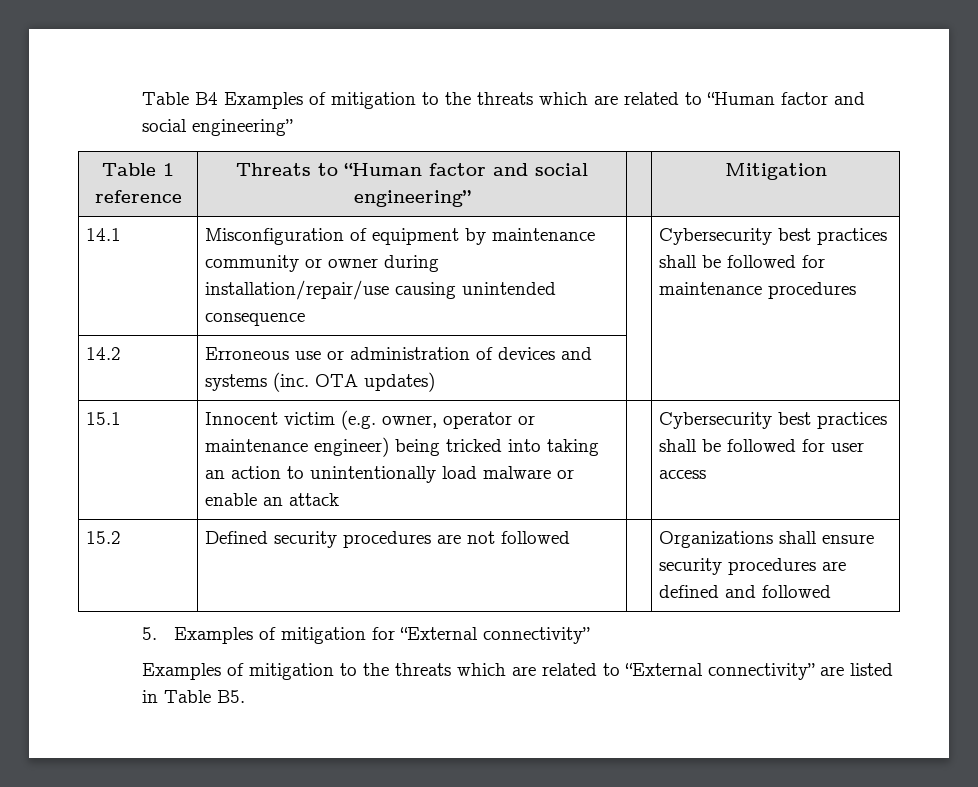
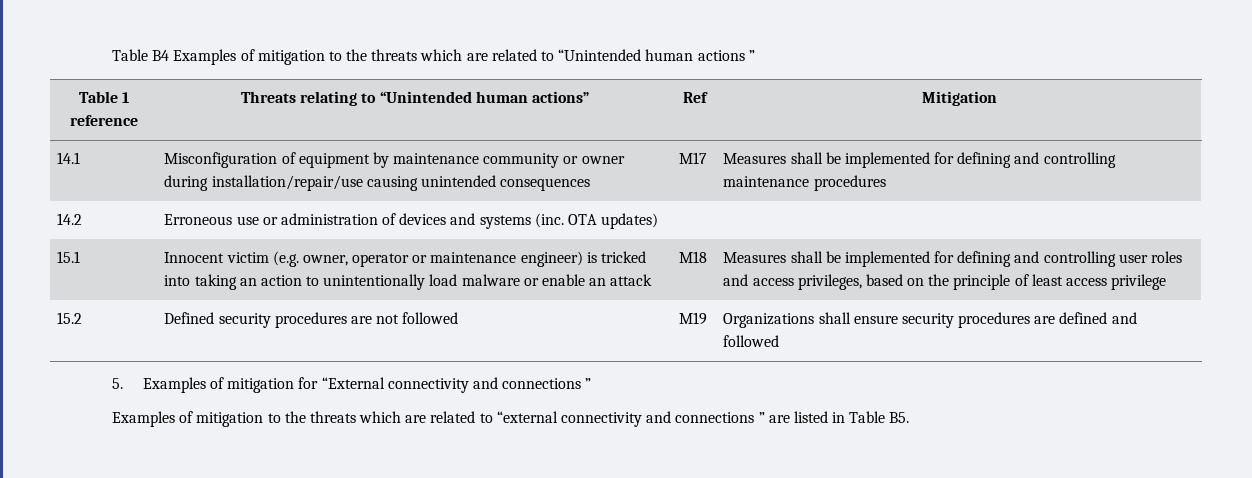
[706,92,865,105] [141,119,293,136] “Human factor and social engineering” -> [558,49,755,61] “Unintended human actions ”
[318,163,588,176] [354,190,471,207] to “Human factor and social engineering” | -> [300,91,589,106] [683,92,708,103] relating to “Unintended human actions” | Ref
[204,313,305,326] [658,228,887,245] [658,255,825,268] consequence | | Cybersecurity best practices shall be followed for -> [500,178,591,191] [679,152,708,164] [723,152,1116,168] consequences | M17 | Measures shall be implemented for defining and controlling
[394,439,440,456] being -> [586,252,597,263] is
[658,412,887,429] [658,439,864,452] [658,470,706,479] | Cybersecurity best practices shall be followed for user access -> [679,251,708,263] [723,251,1182,267] [723,274,1167,290] M18 | Measures shall be implemented for defining and controlling user roles and access privileges, based on the principle of least access privilege
(570, 537) none -> [679,312,708,325] M19
[482,627,590,644] connectivity” -> [387,377,592,393] connectivity and connections ”
[624,663,815,680] “External connectivity” -> [496,411,765,427] “external connectivity and connections ”

